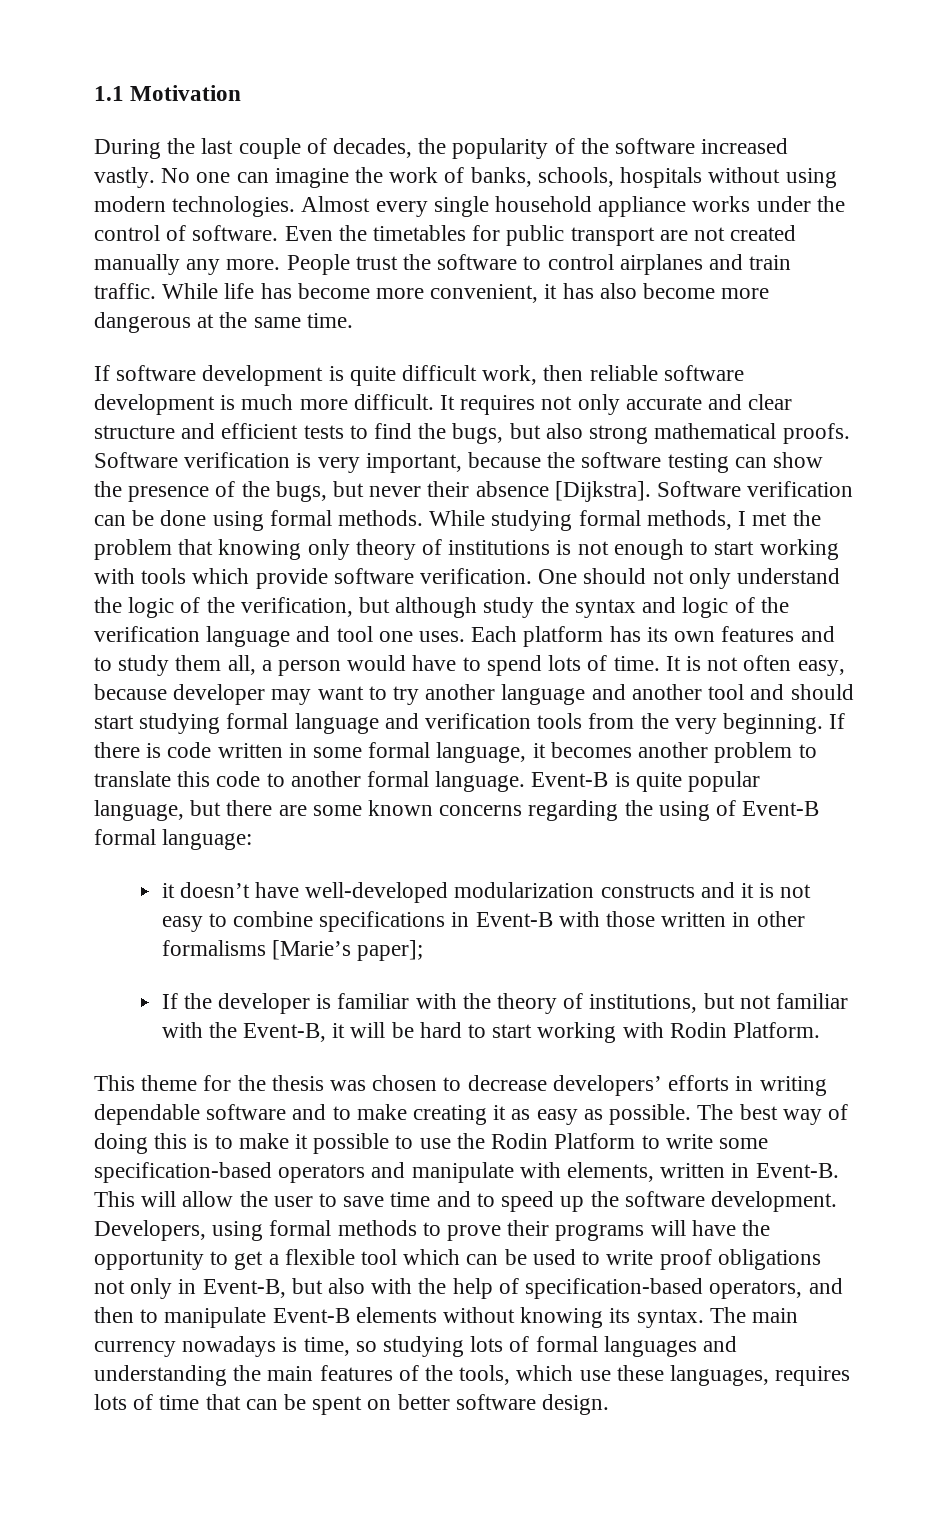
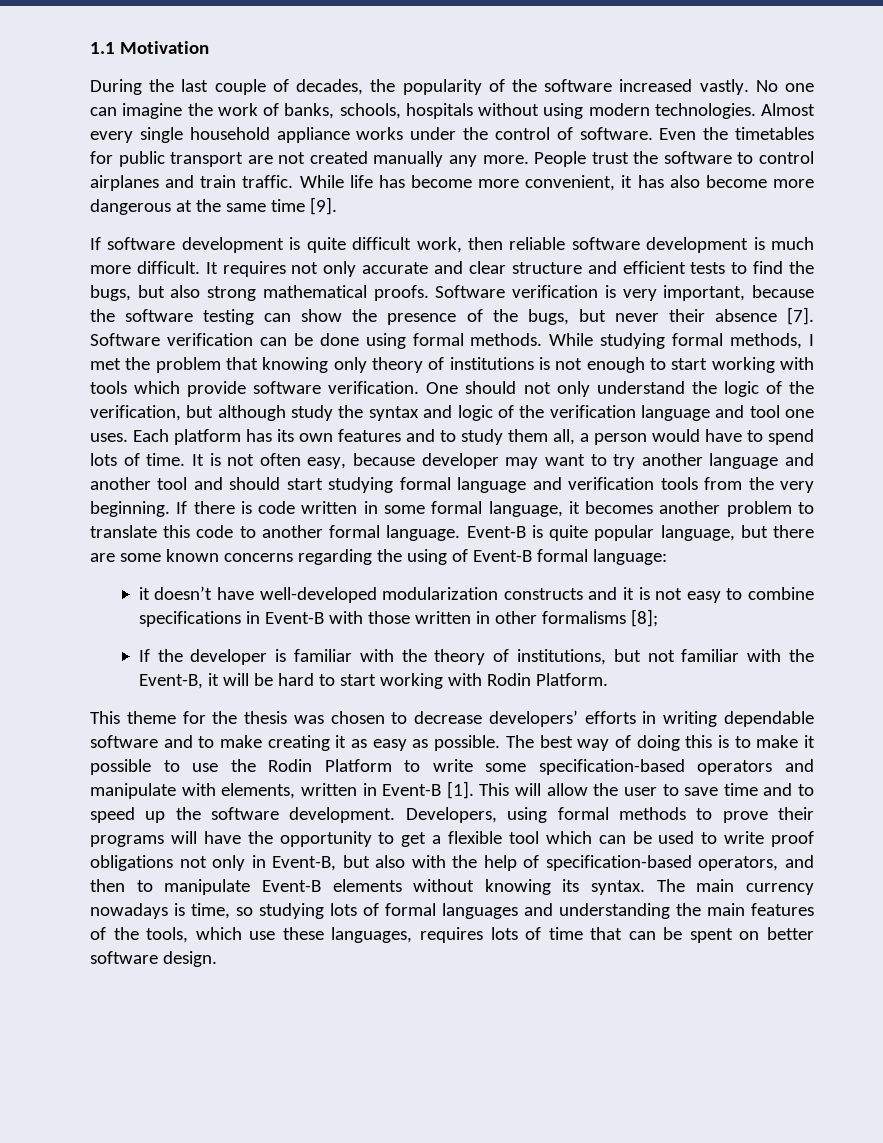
[306,313,353,328] time. -> [270,197,337,215] time [9].
[554,481,651,502] [Dijkstra]. -> [786,307,814,325] [7].
[271,940,423,961] [Marie’s paper]; -> [630,609,658,627] [8];
[755,1163,839,1178] Event-B. -> [382,781,474,799] Event-B [1].

